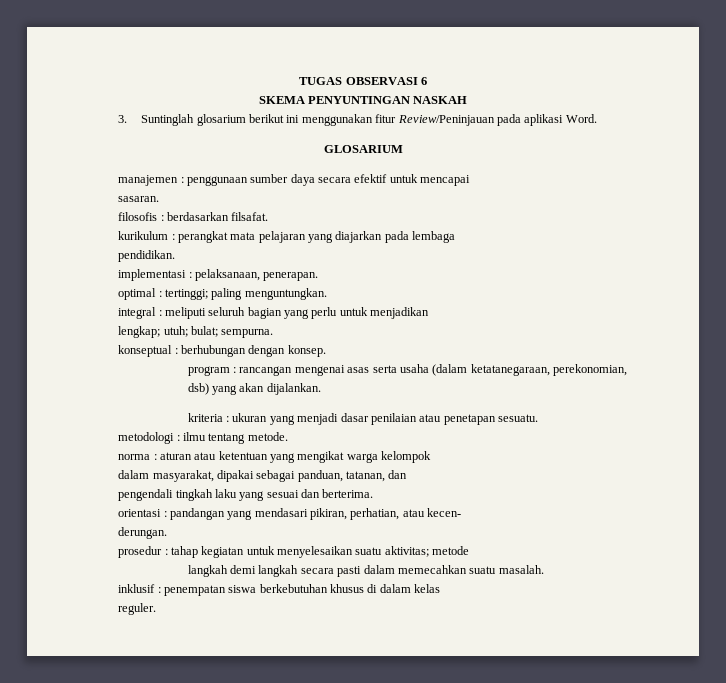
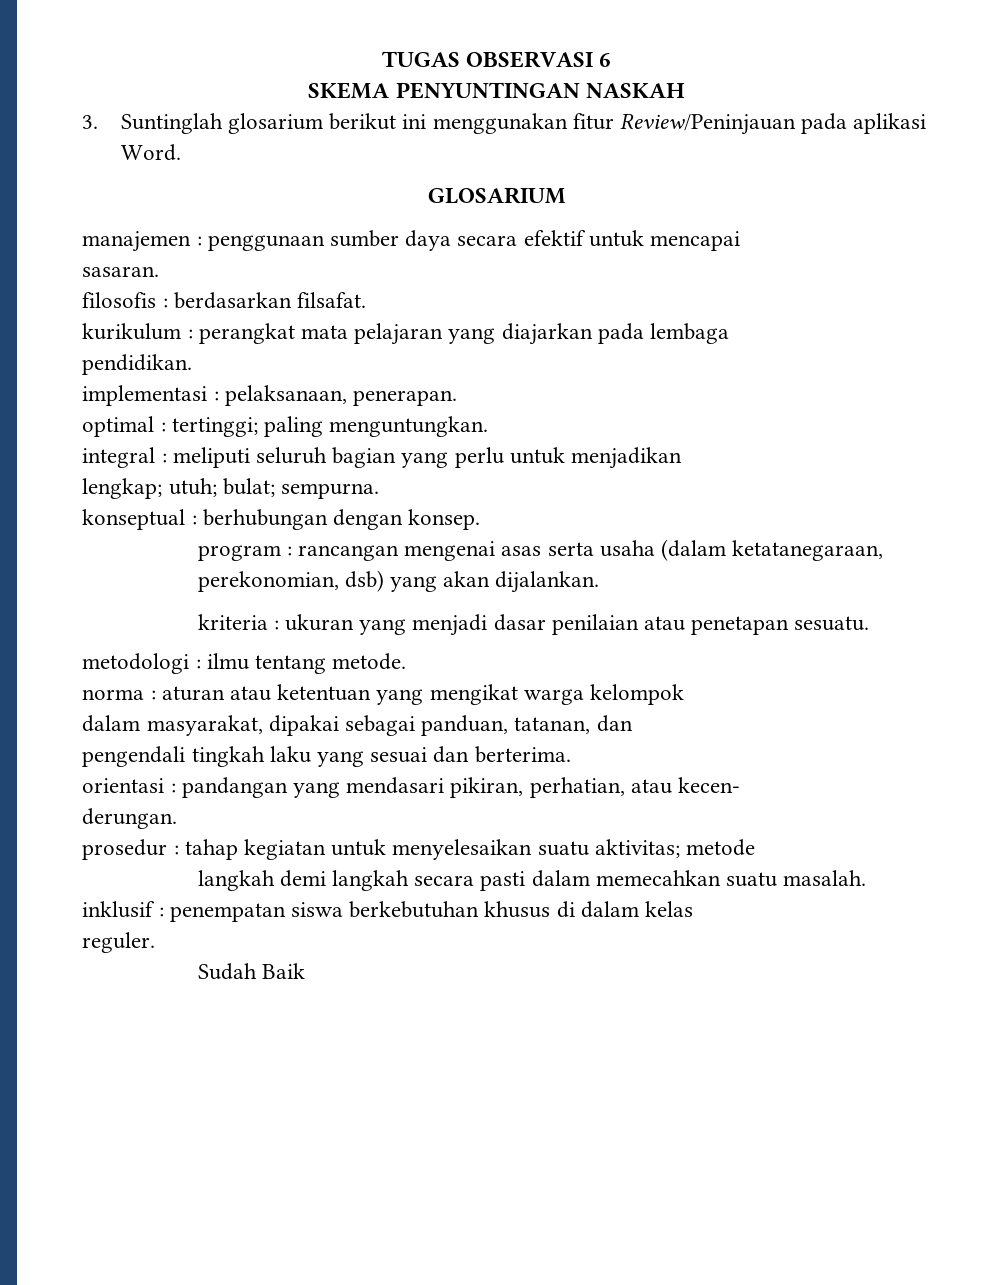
(157, 609) none -> [197,963,305,980] // Sudah Baik

